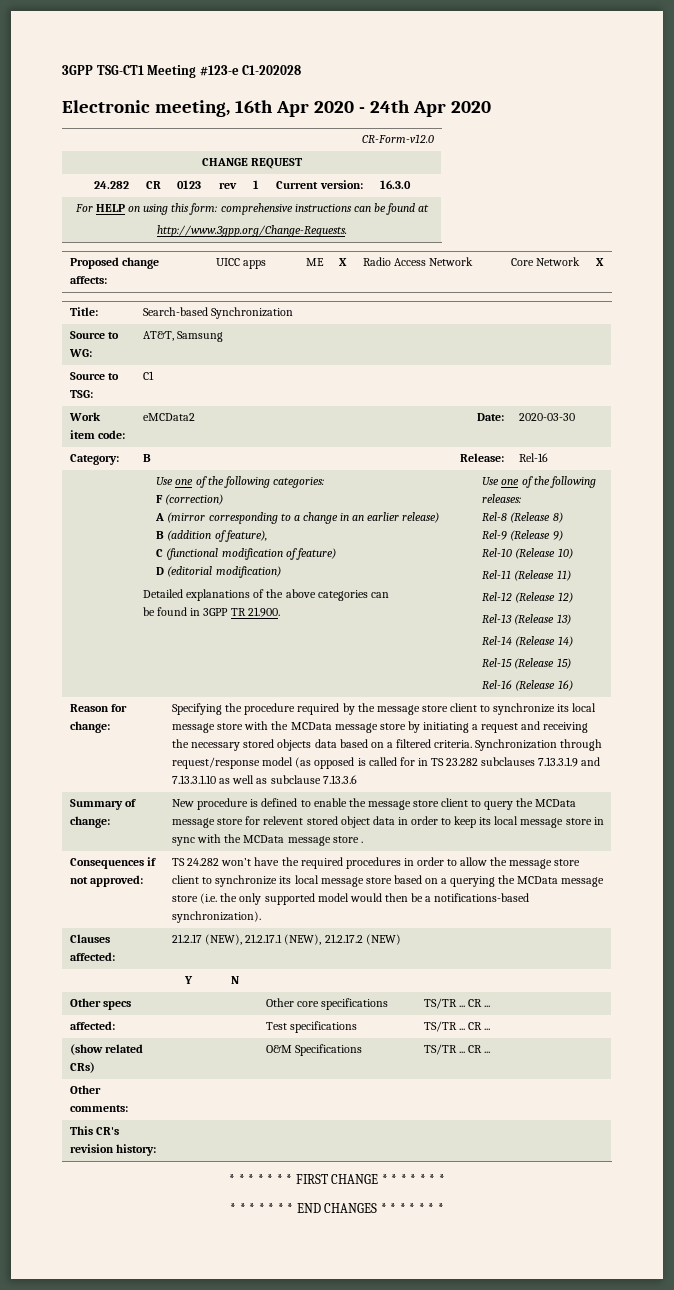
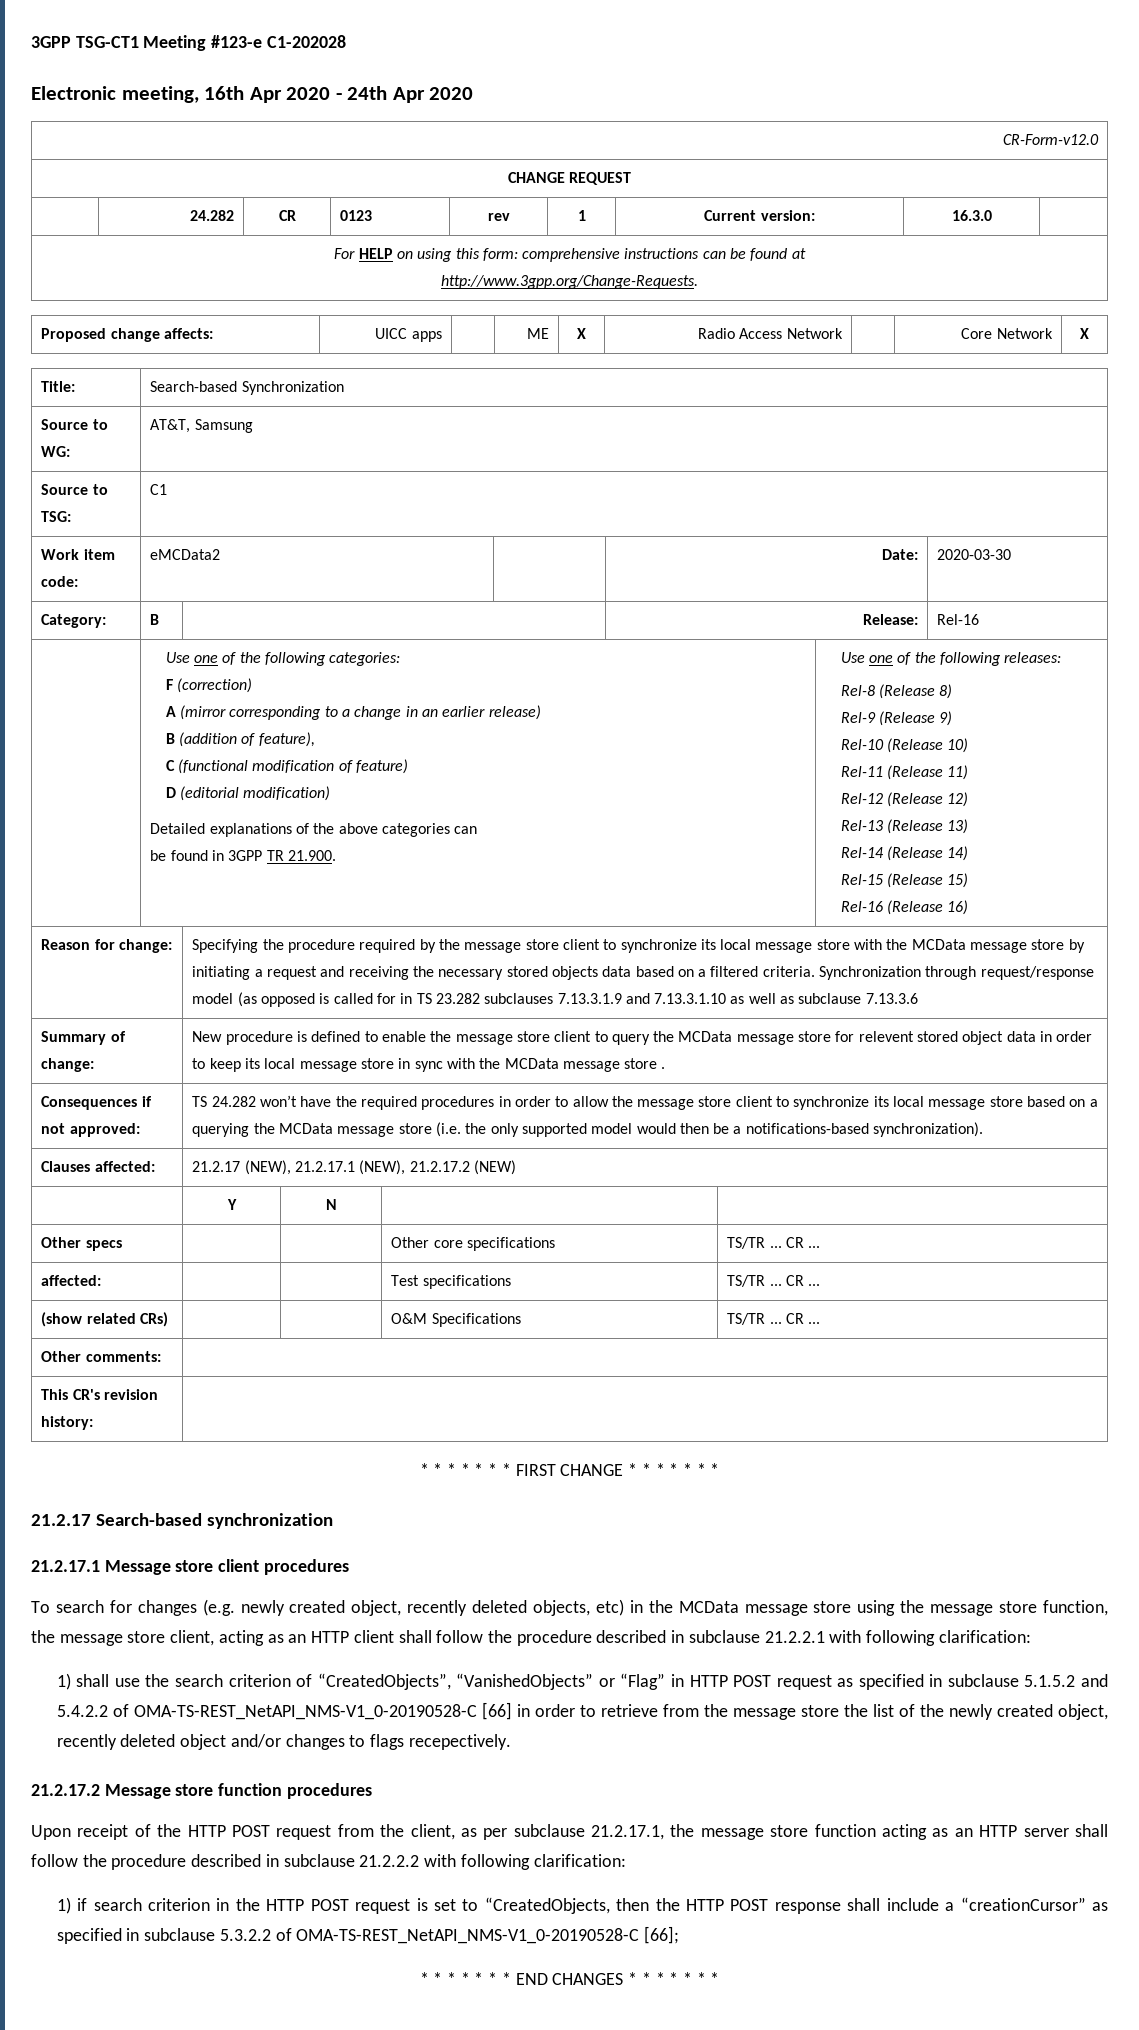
(445, 1179) none -> [31,1513,333,1529] [31,1559,349,1575] [31,1599,1109,1616] [31,1630,1031,1646] [56,1673,1108,1690] [56,1702,1108,1720] [56,1734,511,1750] [31,1783,372,1799] [31,1824,1109,1840] [31,1854,626,1870] [56,1897,1108,1914] [56,1926,680,1944] // 21.2.17 Search-based synchronization // 21.2.17.1 Message store client procedures // To search for changes (e.g. newly created object, recently deleted objects, etc) in the MCData message store using the message store function, the message store client, acting as an HTTP client shall follow the procedure described in subclause 21.2.2.1 with following clarification: // 1) shall use the search criterion of “CreatedObjects”, “VanishedObjects” or “Flag” in HTTP POST request as specified in subclause 5.1.5.2 and 5.4.2.2 of OMA-TS-REST_NetAPI_NMS-V1_0-20190528-C [66] in order to retrieve from the message store the list of the newly created object, recently deleted object and/or changes to flags recepectively. // 21.2.17.2 Message store function procedures // Upon receipt of the HTTP POST request from the client, as per subclause 21.2.17.1, the message store function acting as an HTTP server shall follow the procedure described in subclause 21.2.2.2 with following clarification: // 1) if search criterion in the HTTP POST request is set to “CreatedObjects, then the HTTP POST response shall include a “creationCursor” as specified in subclause 5.3.2.2 of OMA-TS-REST_NetAPI_NMS-V1_0-20190528-C [66];

